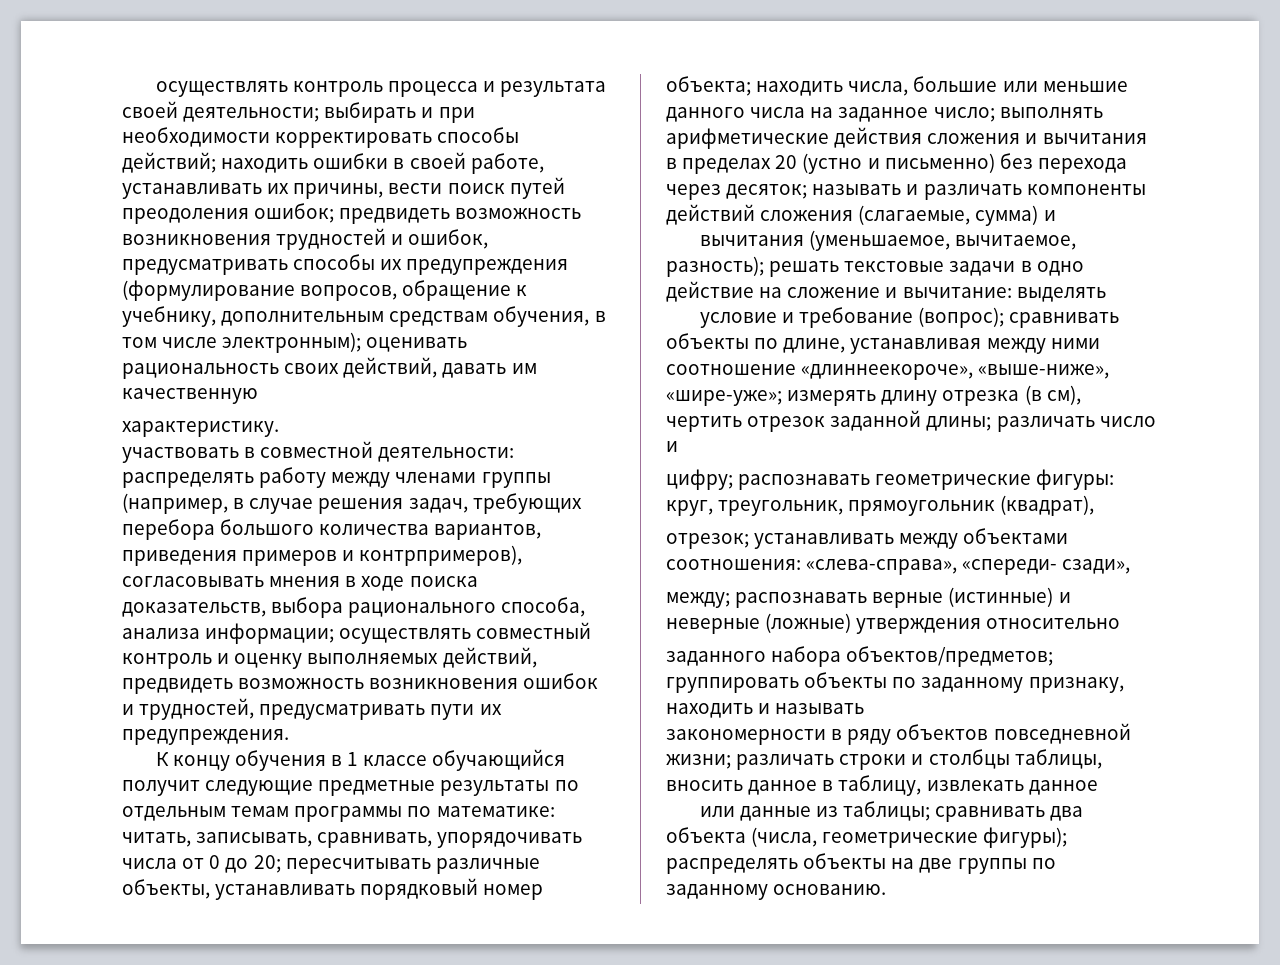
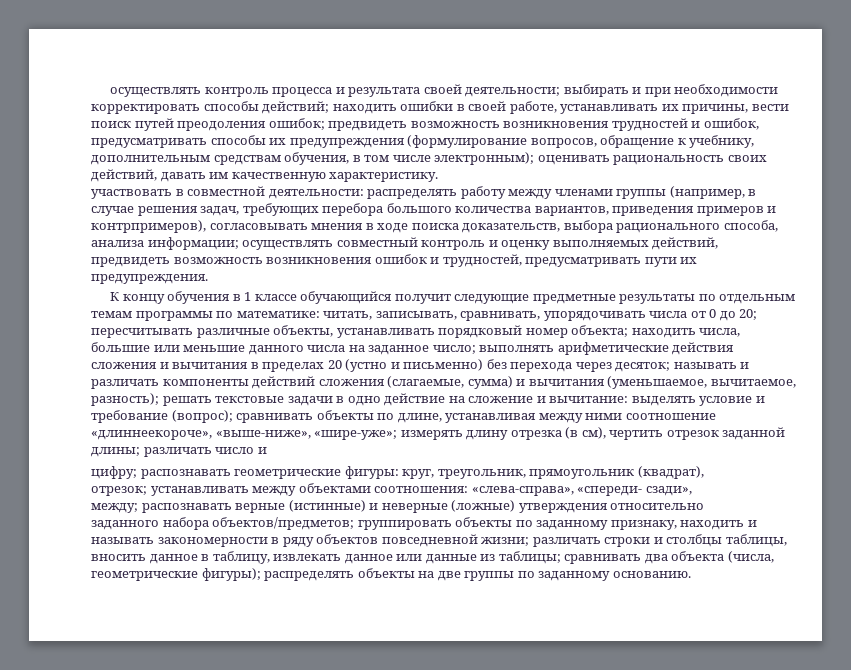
(258, 396) // -> (326, 177) none
(1056, 215) // -> (526, 382) none
(1106, 294) // -> (696, 401) none
(865, 708) // -> (154, 540) none
(1098, 787) // -> (393, 559) none

